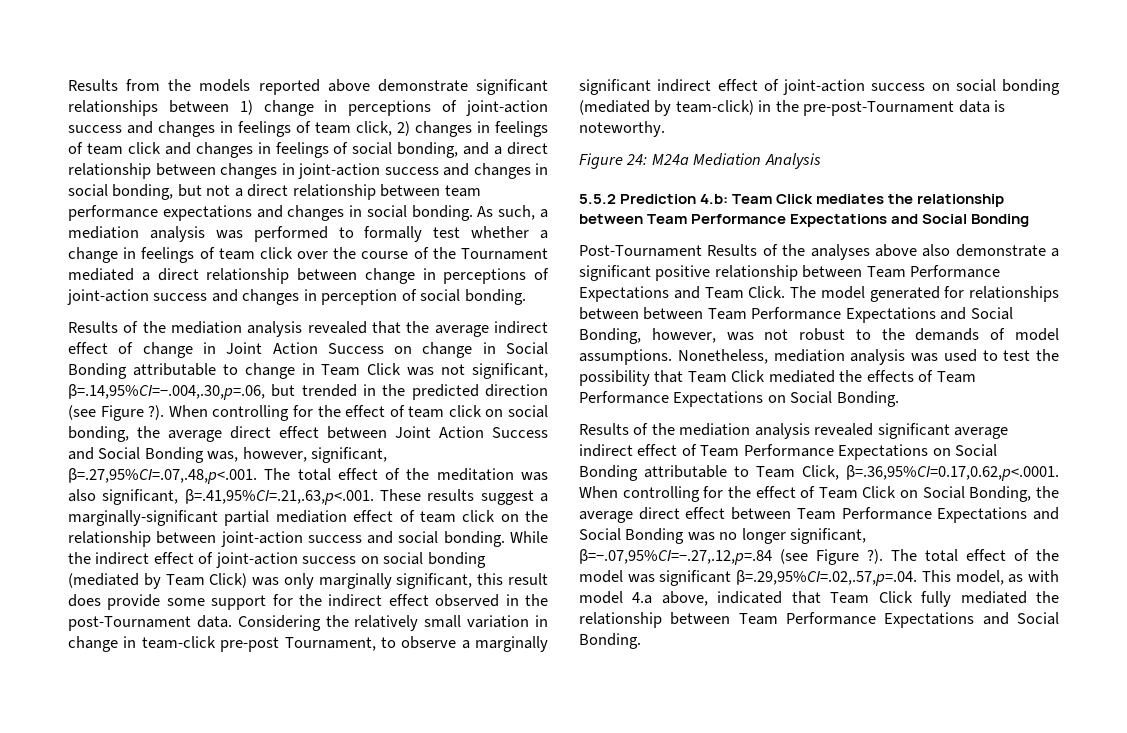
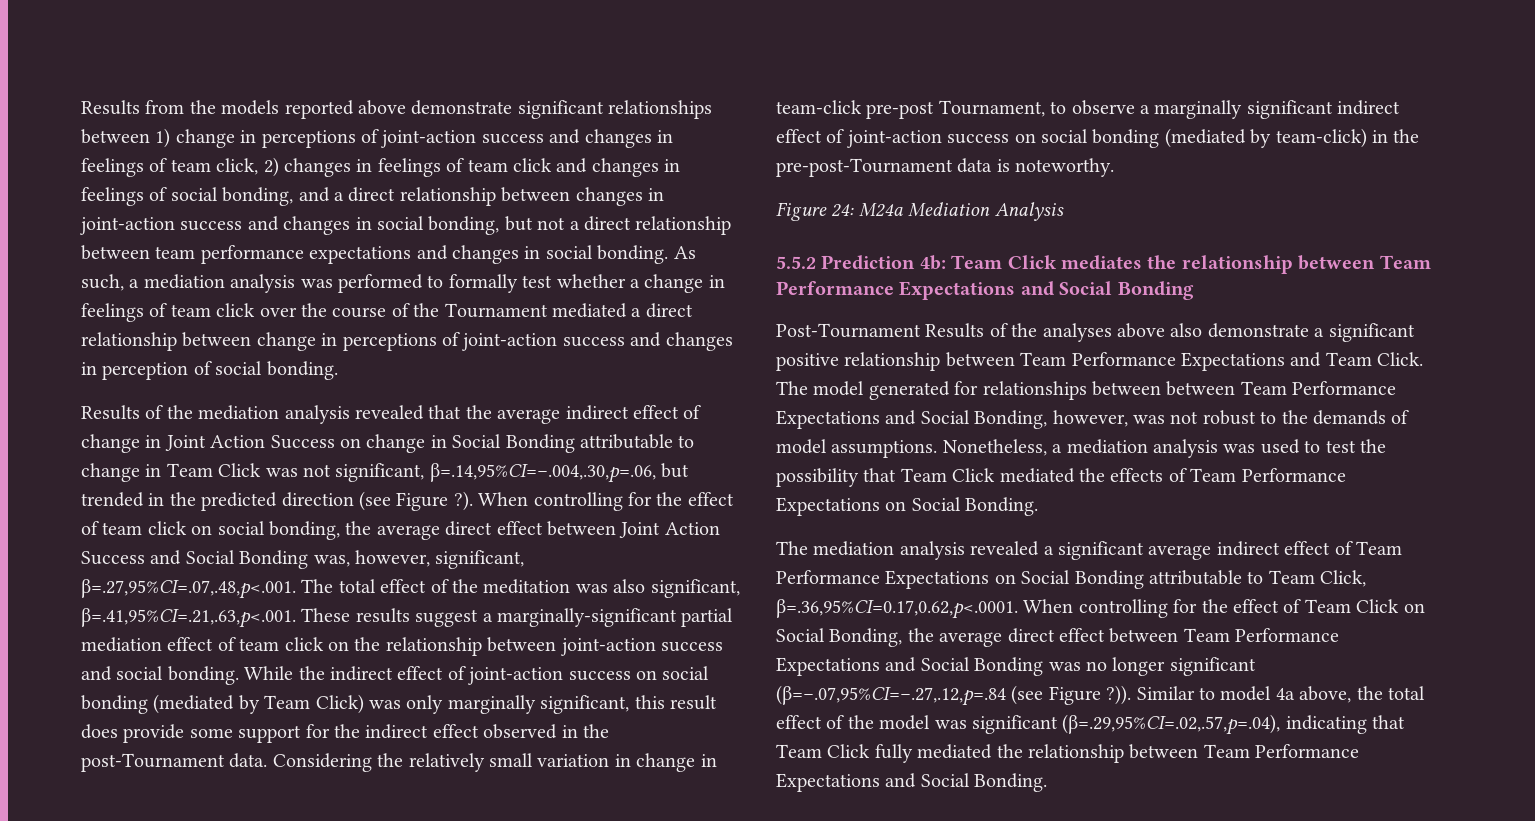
[700,194,729,204] 4.b: -> [919,255,946,270] 4b:
(768, 356) none -> [1052,444,1063,453] a
[579,423,874,439] Results of the mediation analysis revealed -> [776,541,1054,560] The mediation analysis revealed a
[790,528,867,544] [579,549,917,565] significant, β=−.07,95%CI=−.27,.12,p=.84 (see Figure ?). The -> [1169,657,1256,676] [776,685,1383,706] significant (β=−.07,95%CI=−.27,.12,p=.84 (see Figure ?)). Similar to model 4a above, the
[736,570,1059,586] [579,591,783,606] β=.29,95%CI=.02,.57,p=.04. This model, as with model 4.a above, indicated -> [1062,714,1367,735] (β=.29,95%CI=.02,.57,p=.04), indicating

